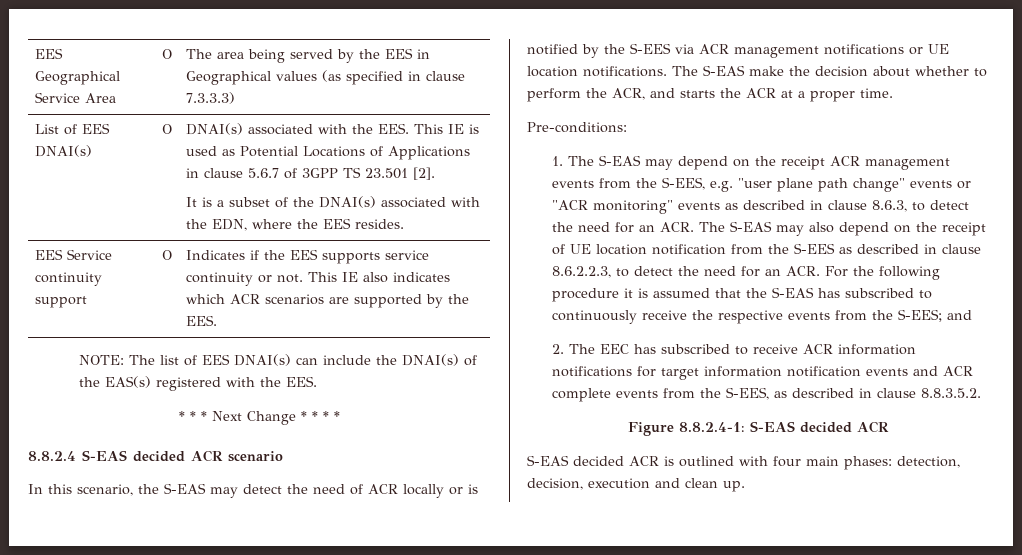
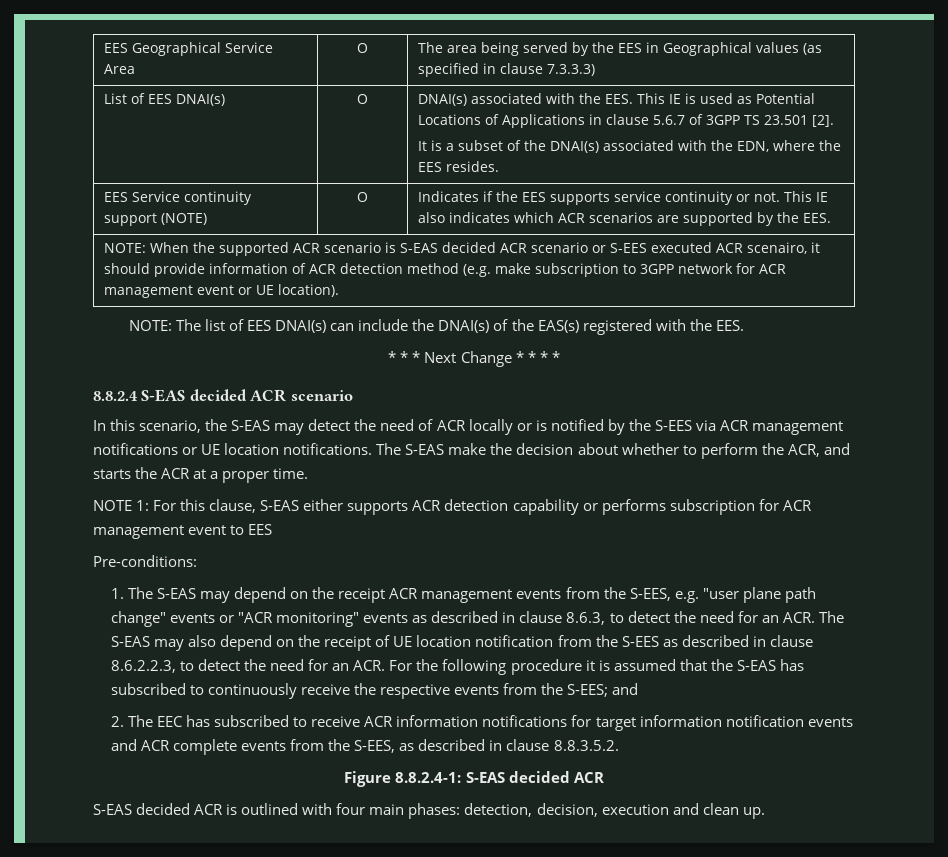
(87, 302) none -> [160,213,207,225] (NOTE)
(217, 320) none -> [103,242,820,256] [103,263,786,277] [103,284,339,298] // NOTE: When the supported ACR scenario is S-EAS decided ACR scenario or S-EES executed ACR scenairo, it should provide information of ACR detection method (e.g. make subscription to 3GPP network for ACR management event or UE location).
(893, 93) none -> [93,499,812,515] [93,524,273,539] // NOTE 1: For this clause, S-EAS either supports ACR detection capability or performs subscription for ACR management event to EES

